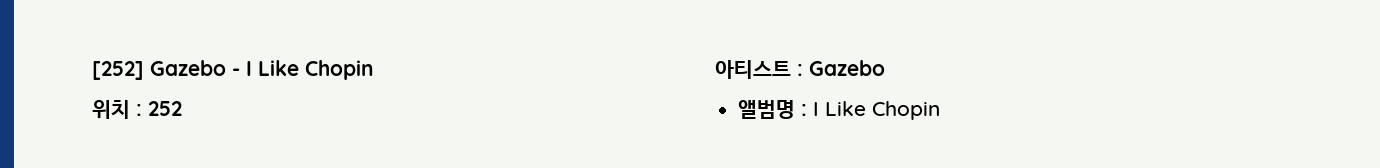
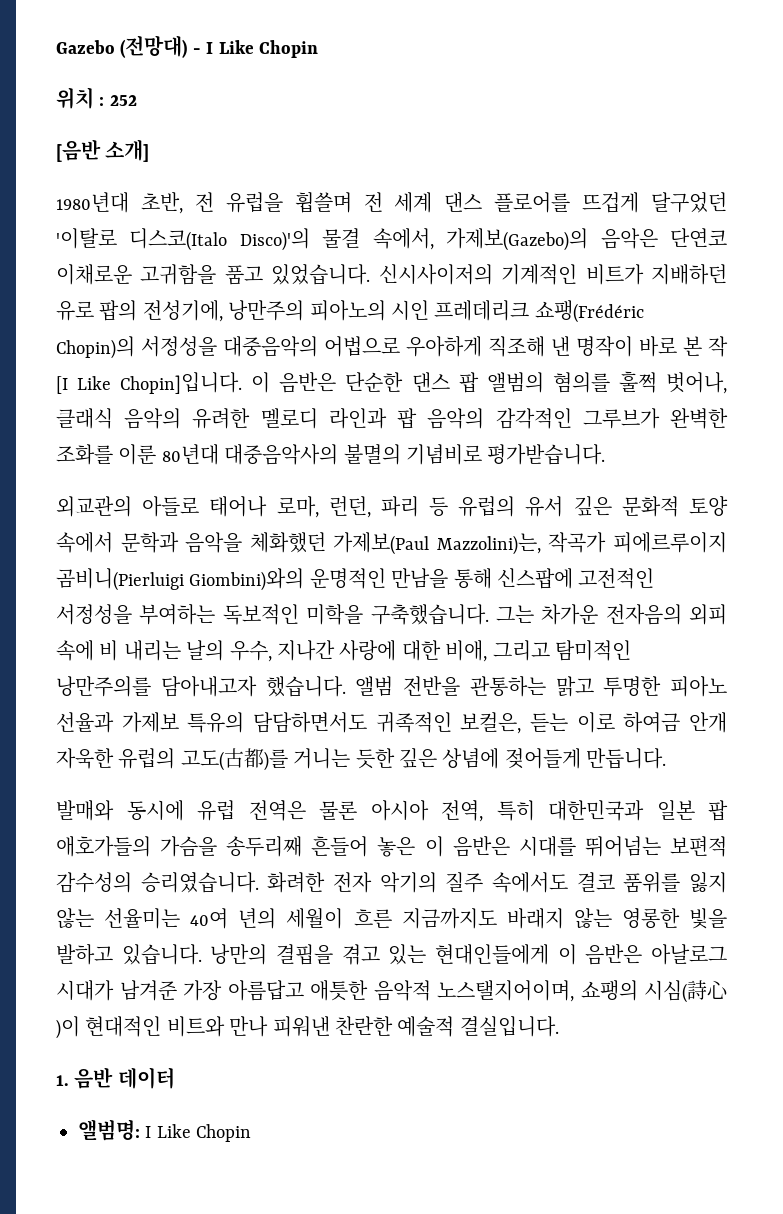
[92,60,226,80] [252] Gazebo -> [56,35,188,58] Gazebo (전망대)
[715,60,885,79] [738,100,808,119] 아티스트 : Gazebo // 앨범명 : -> [56,139,150,162] [56,191,727,214] [56,228,727,251] [56,264,727,285] [56,300,644,323] [56,336,728,359] [56,371,728,394] [56,408,728,429] [56,444,606,465] [56,496,728,518] [56,532,727,555] [56,568,655,591] [56,604,727,625] [56,640,631,662] [56,676,727,697] [56,712,727,734] [56,748,667,771] [56,800,728,822] [56,836,727,857] [56,872,727,893] [56,907,728,929] [56,944,727,965] [56,980,729,1003] [56,1016,559,1039] [56,1067,175,1089] [78,1119,140,1141] [음반 소개] // 1980년대 초반, 전 유럽을 휩쓸며 전 세계 댄스 플로어를 뜨겁게 달구었던 '이탈로 디스코(Italo Disco)'의 물결 속에서, 가제보(Gazebo)의 음악은 단연코 이채로운 고귀함을 품고 있었습니다. 신시사이저의 기계적인 비트가 지배하던 유로 팝의 전성기에, 낭만주의 피아노의 시인 프레데리크 쇼팽(Frédéric Chopin)의 서정성을 대중음악의 어법으로 우아하게 직조해 낸 명작이 바로 본 작 [I Like Chopin]입니다. 이 음반은 단순한 댄스 팝 앨범의 혐의를 훌쩍 벗어나, 클래식 음악의 유려한 멜로디 라인과 팝 음악의 감각적인 그루브가 완벽한 조화를 이룬 80년대 대중음악사의 불멸의 기념비로 평가받습니다. // 외교관의 아들로 태어나 로마, 런던, 파리 등 유럽의 유서 깊은 문화적 토양 속에서 문학과 음악을 체화했던 가제보(Paul Mazzolini)는, 작곡가 피에르루이지 곰비니(Pierluigi Giombini)와의 운명적인 만남을 통해 신스팝에 고전적인 서정성을 부여하는 독보적인 미학을 구축했습니다. 그는 차가운 전자음의 외피 속에 비 내리는 날의 우수, 지나간 사랑에 대한 비애, 그리고 탐미적인 낭만주의를 담아내고자 했습니다. 앨범 전반을 관통하는 맑고 투명한 피아노 선율과 가제보 특유의 담담하면서도 귀족적인 보컬은, 듣는 이로 하여금 안개 자욱한 유럽의 고도(古都)를 거니는 듯한 깊은 상념에 젖어들게 만듭니다. // 발매와 동시에 유럽 전역은 물론 아시아 전역, 특히 대한민국과 일본 팝 애호가들의 가슴을 송두리째 흔들어 놓은 이 음반은 시대를 뛰어넘는 보편적 감수성의 승리였습니다. 화려한 전자 악기의 질주 속에서도 결코 품위를 잃지 않는 선율미는 40여 년의 세월이 흐른 지금까지도 바래지 않는 영롱한 빛을 발하고 있습니다. 낭만의 결핍을 겪고 있는 현대인들에게 이 음반은 아날로그 시대가 남겨준 가장 아름답고 애틋한 음악적 노스탤지어이며, 쇼팽의 시심(詩心)이 현대적인 비트와 만나 피워낸 찬란한 예술적 결실입니다. // 1. 음반 데이터 // 앨범명:

